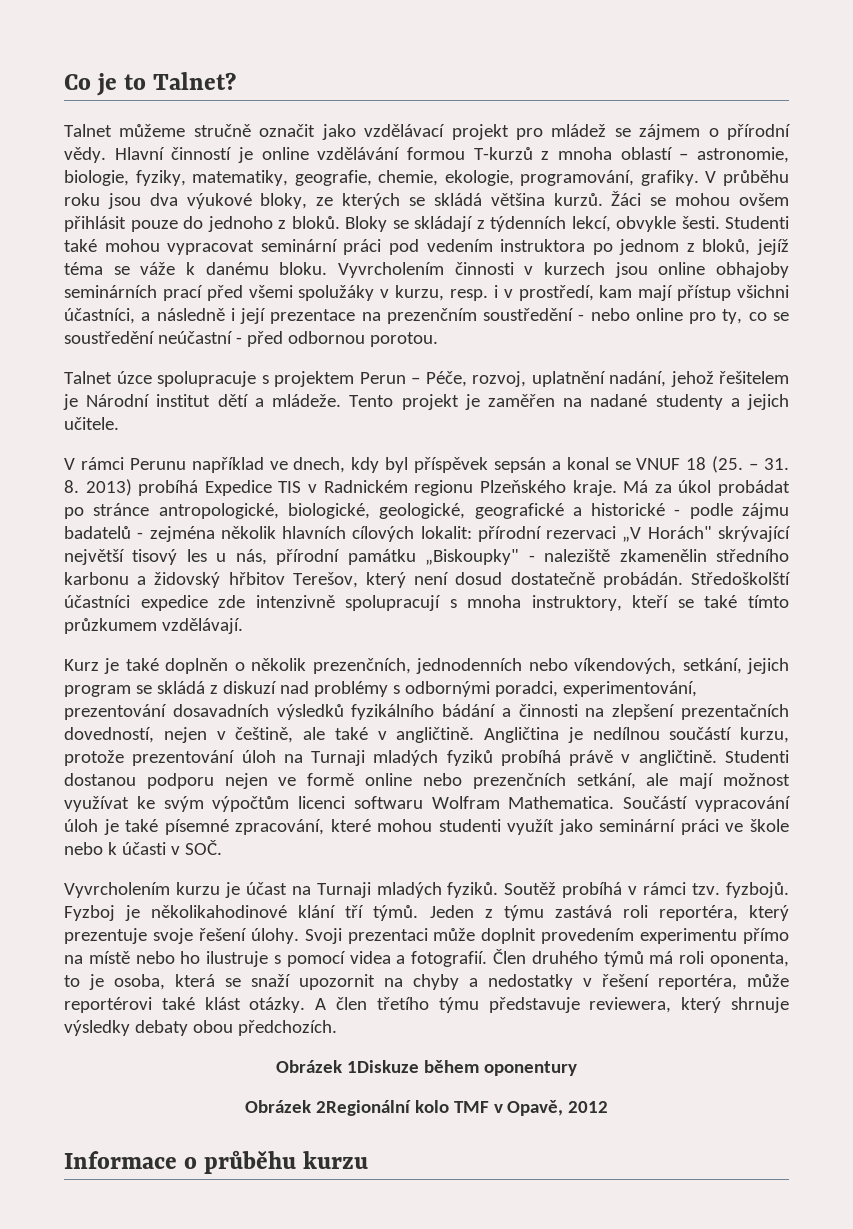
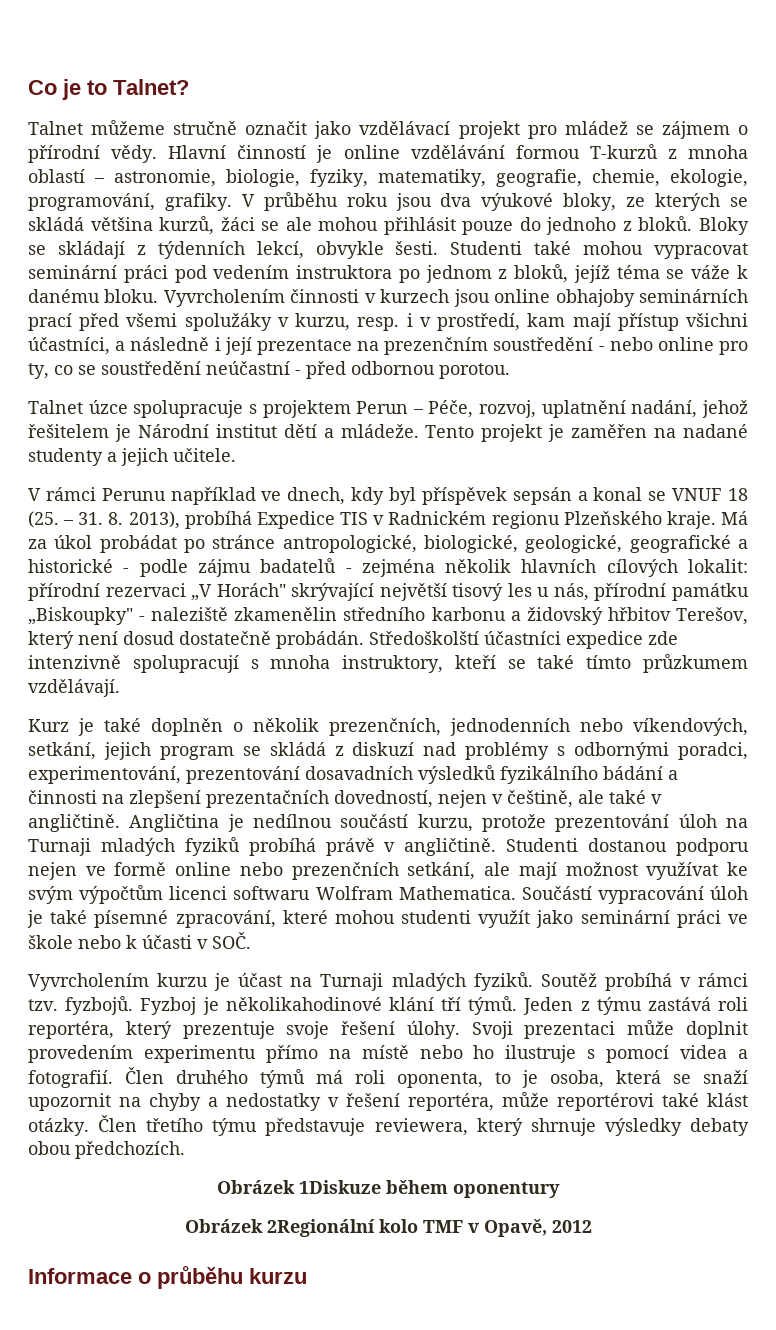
[553,191,790,206] kurzů. Žáci se mohou ovšem -> [159,216,379,235] kurzů, žáci se ale mohou
[85,479,132,496] 2013) -> [128,511,180,529] 2013),
[315,997,368,1010] A člen -> [98,1115,138,1132] Člen

